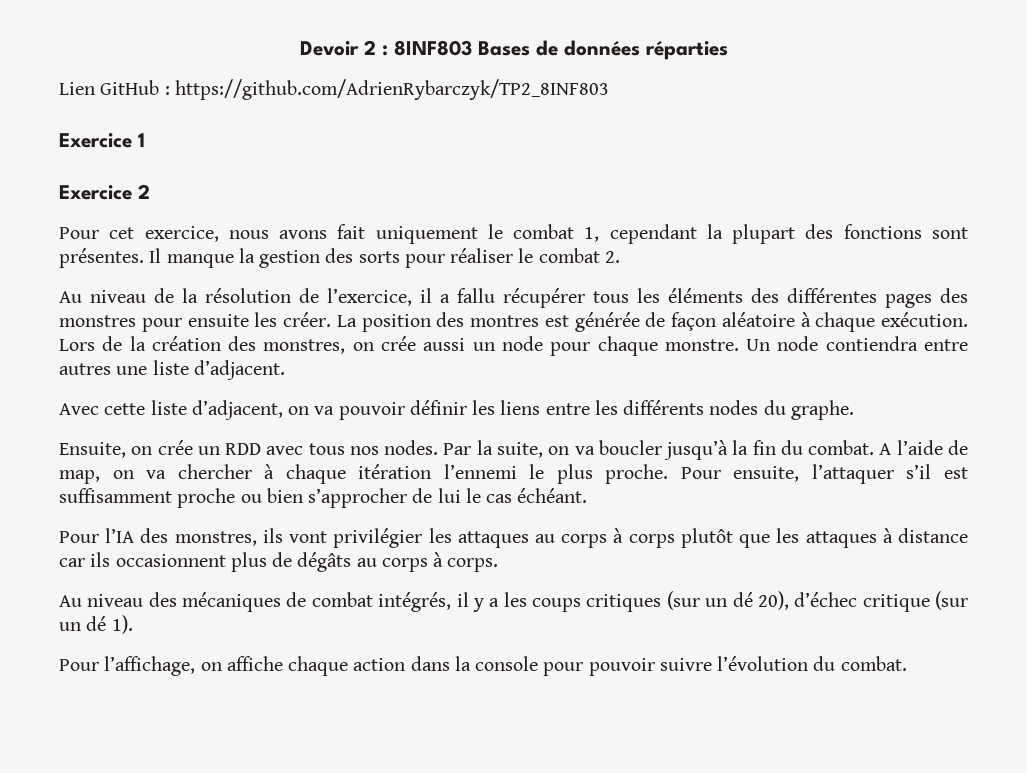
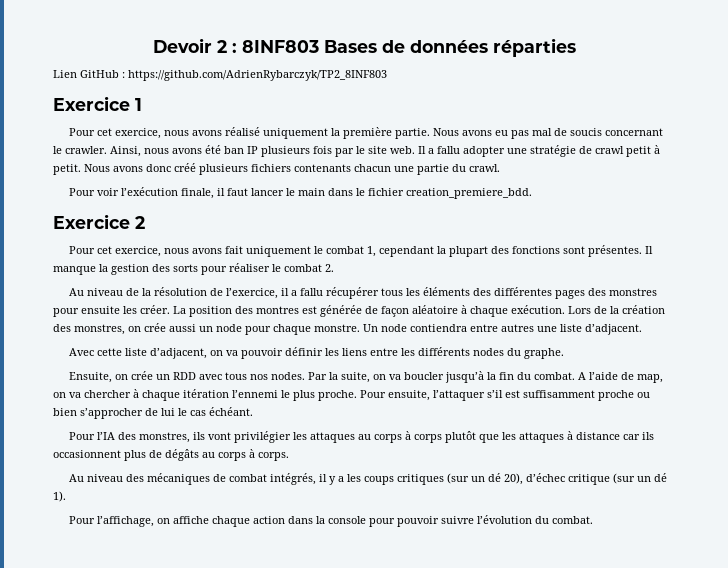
(145, 140) none -> [69,127,664,139] [53,145,660,157] [53,163,500,175] [69,187,533,199] // Pour cet exercice, nous avons réalisé uniquement la première partie. Nous avons eu pas mal de soucis concernant le crawler. Ainsi, nous avons été ban IP plusieurs fois par le site web. Il a fallu adopter une stratégie de crawl petit à petit. Nous avons donc créé plusieurs fichiers contenants chacun une partie du crawl. // Pour voir l’exécution finale, il faut lancer le main dans le fichier creation_premiere_bdd.

